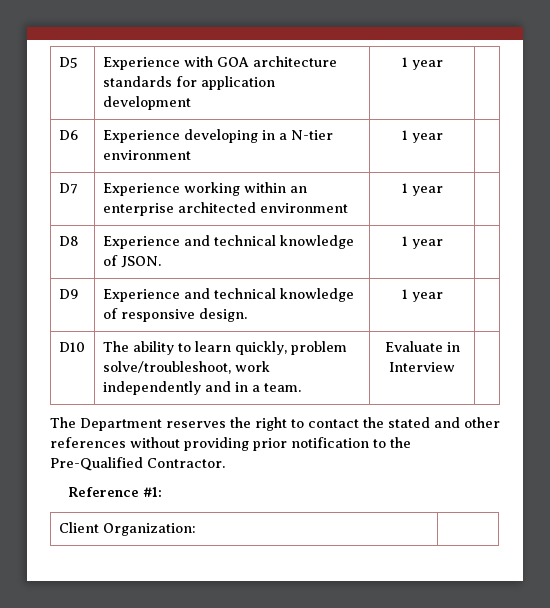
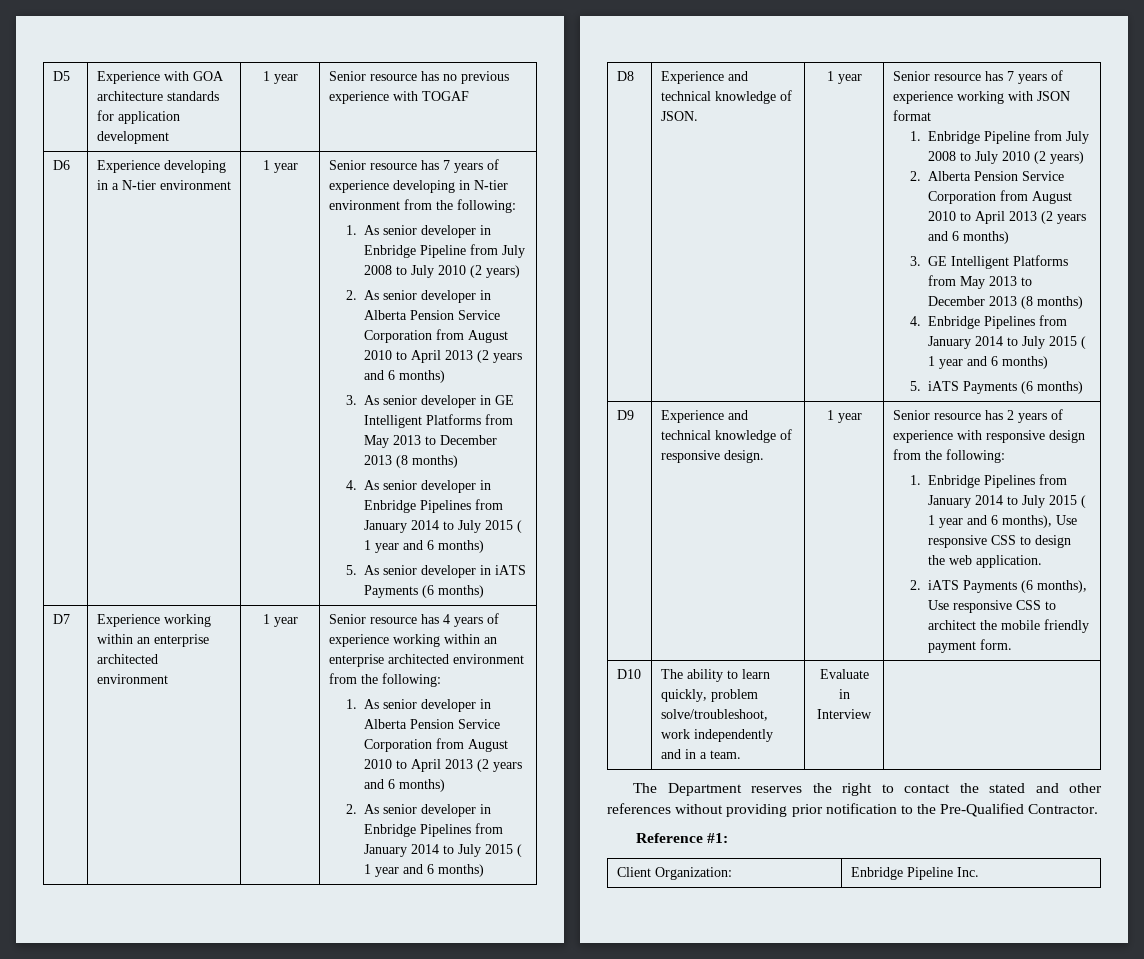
(443, 65) none -> [328,71,509,84] [328,91,469,104] Senior resource has no previous experience with TOGAF
(443, 138) none -> [328,159,499,173] [328,180,508,193] [328,199,516,213] [346,225,492,238] [364,244,526,258] [364,265,521,278] [346,290,492,303] [364,310,501,320] [364,329,509,343] [364,350,523,363] [364,370,446,383] [346,395,515,408] [364,414,514,428] [364,435,498,448] [364,455,459,468] [346,480,492,493] [364,499,504,513] [364,520,523,533] [364,540,485,553] [346,565,527,578] [364,585,485,598] Senior resource has 7 years of experience developing in N-tier environment from the following: // 1. As senior developer in Enbridge Pipeline from July 2008 to July 2010 (2 years) // 2. As senior developer in Alberta Pension Service Corporation from August 2010 to April 2013 (2 years and 6 months) // 3. As senior developer in GE Intelligent Platforms from May 2013 to December 2013 (8 months) // 4. As senior developer in Enbridge Pipelines from January 2014 to July 2015 ( 1 year and 6 months) // 5. As senior developer in iATS Payments (6 months)
(443, 191) none -> [328,613,499,627] [328,634,497,647] [328,654,524,667] [328,673,441,687] [346,699,492,712] [364,719,501,729] [364,738,509,752] [364,759,523,772] [364,779,446,792] [346,804,492,817] [364,823,504,837] [364,844,523,857] [364,864,485,877] Senior resource has 4 years of experience working within an enterprise architected environment from the following: // 1. As senior developer in Alberta Pension Service Corporation from August 2010 to April 2013 (2 years and 6 months) // 2. As senior developer in Enbridge Pipelines from January 2014 to July 2015 ( 1 year and 6 months)
(443, 244) none -> [892,70,1063,84] [892,91,1070,104] [892,110,931,121] [910,130,1090,144] [928,151,1085,164] [910,171,1065,181] [928,190,1073,204] [928,211,1087,224] [928,231,1010,244] [910,255,1069,269] [928,275,1033,289] [928,296,1084,309] [910,315,1068,329] [928,336,1087,349] [928,356,1049,369] [910,381,1084,394] Senior resource has 7 years of experience working with JSON format // 1. Enbridge Pipeline from July 2008 to July 2010 (2 years) // 2. Alberta Pension Service Corporation from August 2010 to April 2013 (2 years and 6 months) // 3. GE Intelligent Platforms from May 2013 to December 2013 (8 months) // 4. Enbridge Pipelines from January 2014 to July 2015 ( 1 year and 6 months) // 5. iATS Payments (6 months)
(443, 297) none -> [892,409,1063,423] [892,430,1085,443] [892,449,1005,463] [910,474,1068,488] [928,495,1087,508] [928,515,1078,528] [928,535,1072,548] [928,555,1043,568] [910,580,1088,593] [928,600,1057,613] [928,619,1090,633] [928,639,1013,653] Senior resource has 2 years of experience with responsive design from the following: // 1. Enbridge Pipelines from January 2014 to July 2015 ( 1 year and 6 months), Use responsive CSS to design the web application. // 2. iATS Payments (6 months), Use responsive CSS to architect the mobile friendly payment form.
(196, 529) none -> [850,867,979,880] Enbridge Pipeline Inc.

